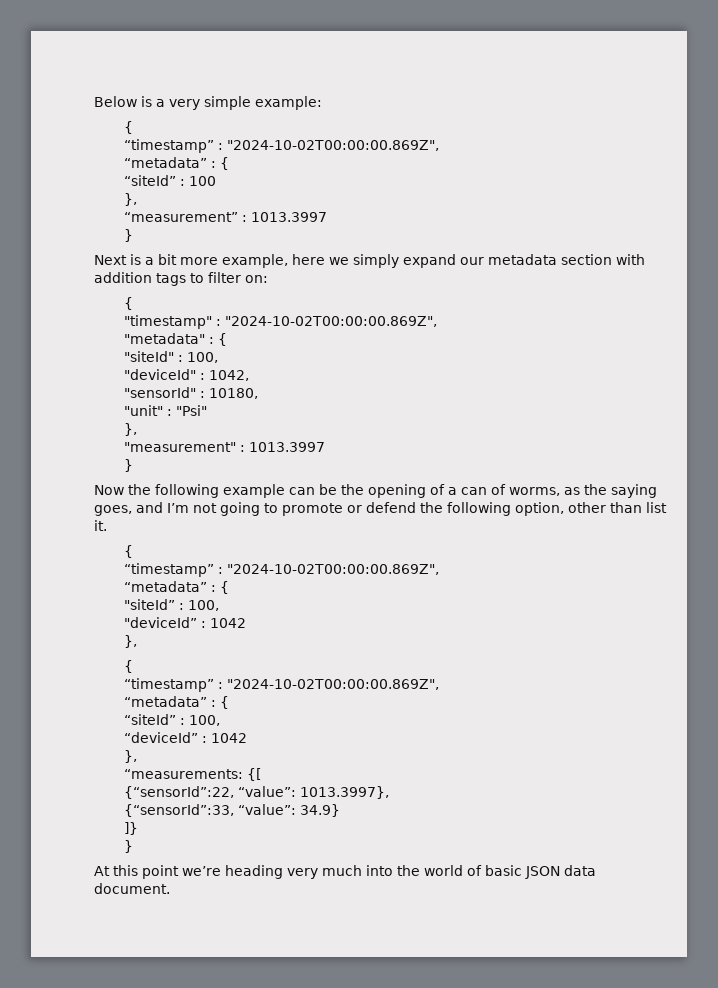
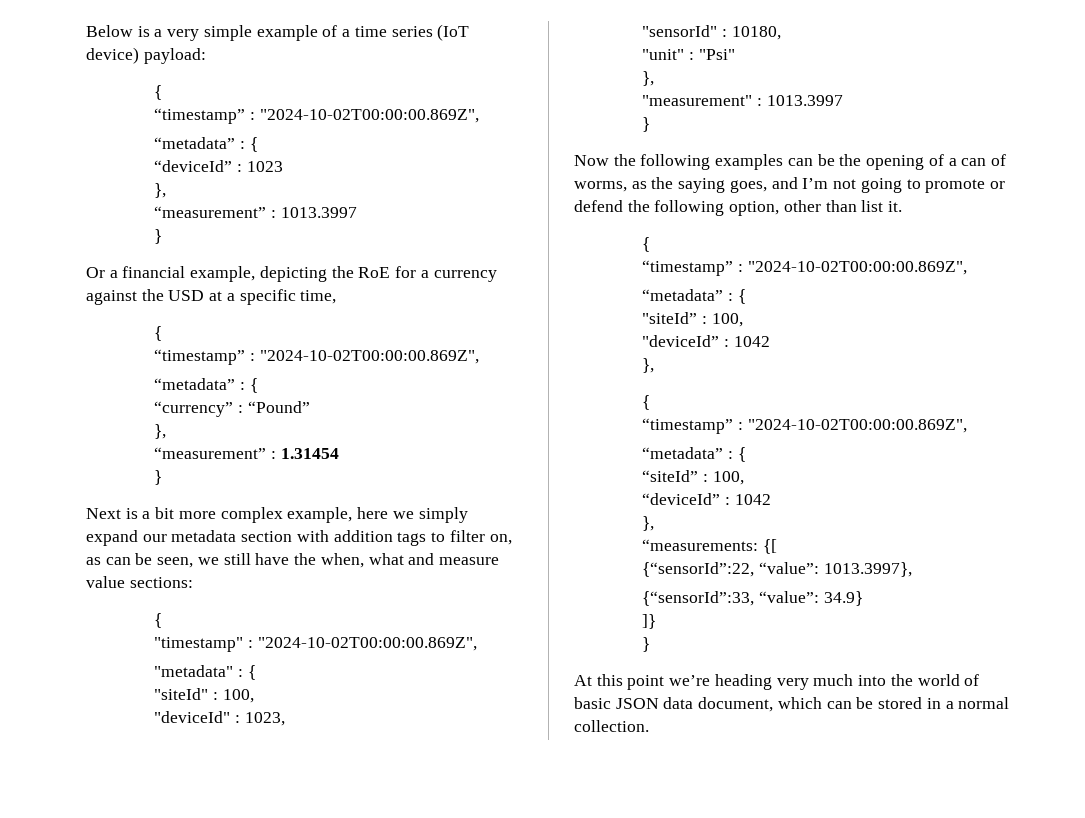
[255,96,322,110] [123,121,133,134] [123,139,439,153] [123,157,229,170] [123,175,216,186] [123,193,137,206] [123,212,327,222] [123,229,133,242] example: // { // “timestamp” : "2024-10-02T00:00:00.869Z", // “metadata” : { // “siteId” : 100 // }, // “measurement” : 1013.3997 // } -> [256,24,470,41] [86,47,206,64] [154,85,163,100] [154,108,479,124] [154,137,258,152] [154,160,283,172] [154,183,167,198] [154,206,357,218] [154,229,163,244] [86,266,497,282] [86,289,337,305] [154,326,163,341] [154,349,479,365] [154,378,258,393] [154,401,310,417] [154,424,167,439] [154,447,339,459] [154,470,163,485] example of a time series (IoT device) payload: // { // “timestamp” : "2024-10-02T00:00:00.869Z", // “metadata” : { // “deviceId” : 1023 // }, // “measurement” : 1013.3997 // } // Or a financial example, depicting the RoE for a currency against the USD at a specific time, // { // “timestamp” : "2024-10-02T00:00:00.869Z", // “metadata” : { // “currency” : “Pound” // }, // “measurement” : 1.31454 // }
(218, 261) none -> [220,507,283,523] complex
[245,275,268,283] on: -> [489,534,512,545] [86,553,499,568] [86,576,193,588] on, as can be seen, we still have the when, what and measure value sections:
[208,370,249,381] 1042, -> [244,712,285,726] 1023,
[223,484,285,498] example -> [715,154,784,170] examples
[94,883,170,894] document. -> [698,697,1010,712] [574,720,649,732] document, which can be stored in a normal collection.

